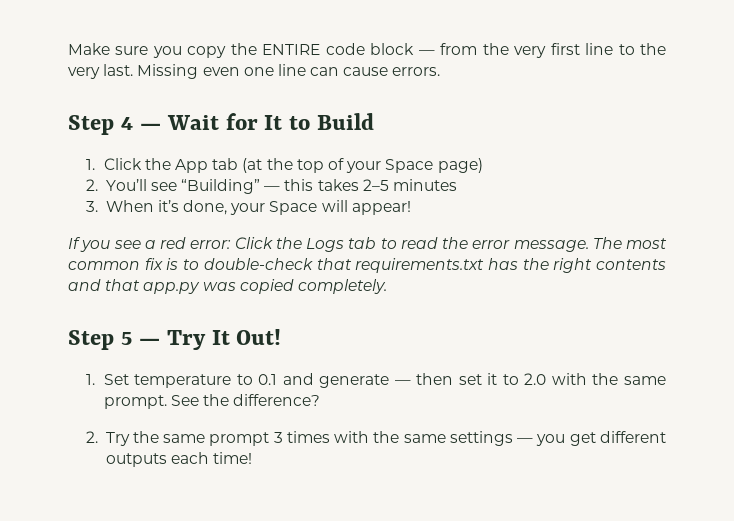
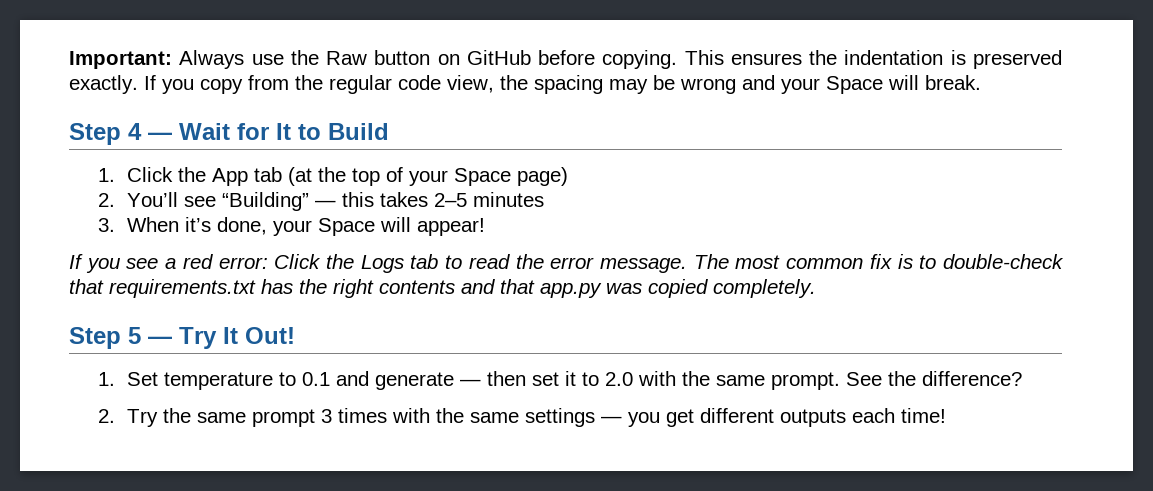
[68,43,666,58] [68,64,441,79] Make sure you copy the ENTIRE code block — from the very first line to the very last. Missing even one line can cause errors. -> [69,50,1062,69] [69,75,981,94] Important: Always use the Raw button on GitHub before copying. This ensures the indentation is preserved exactly. If you copy from the regular code view, the spacing may be wrong and your Space will break.

